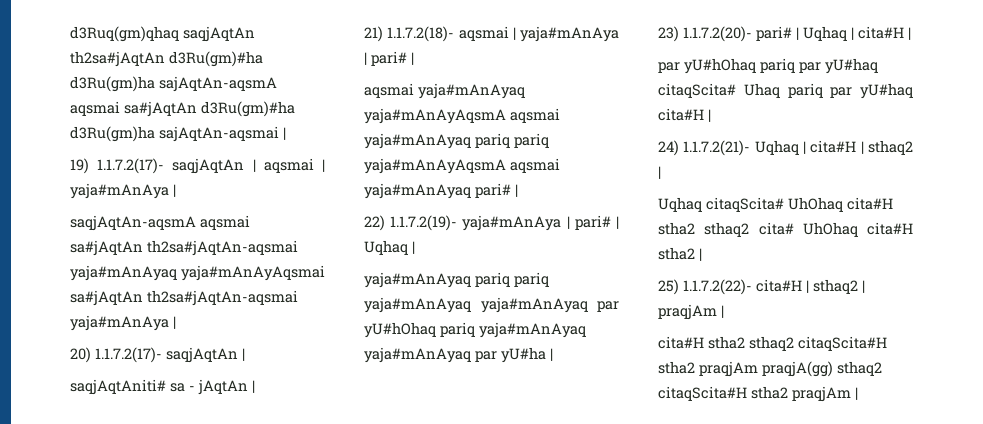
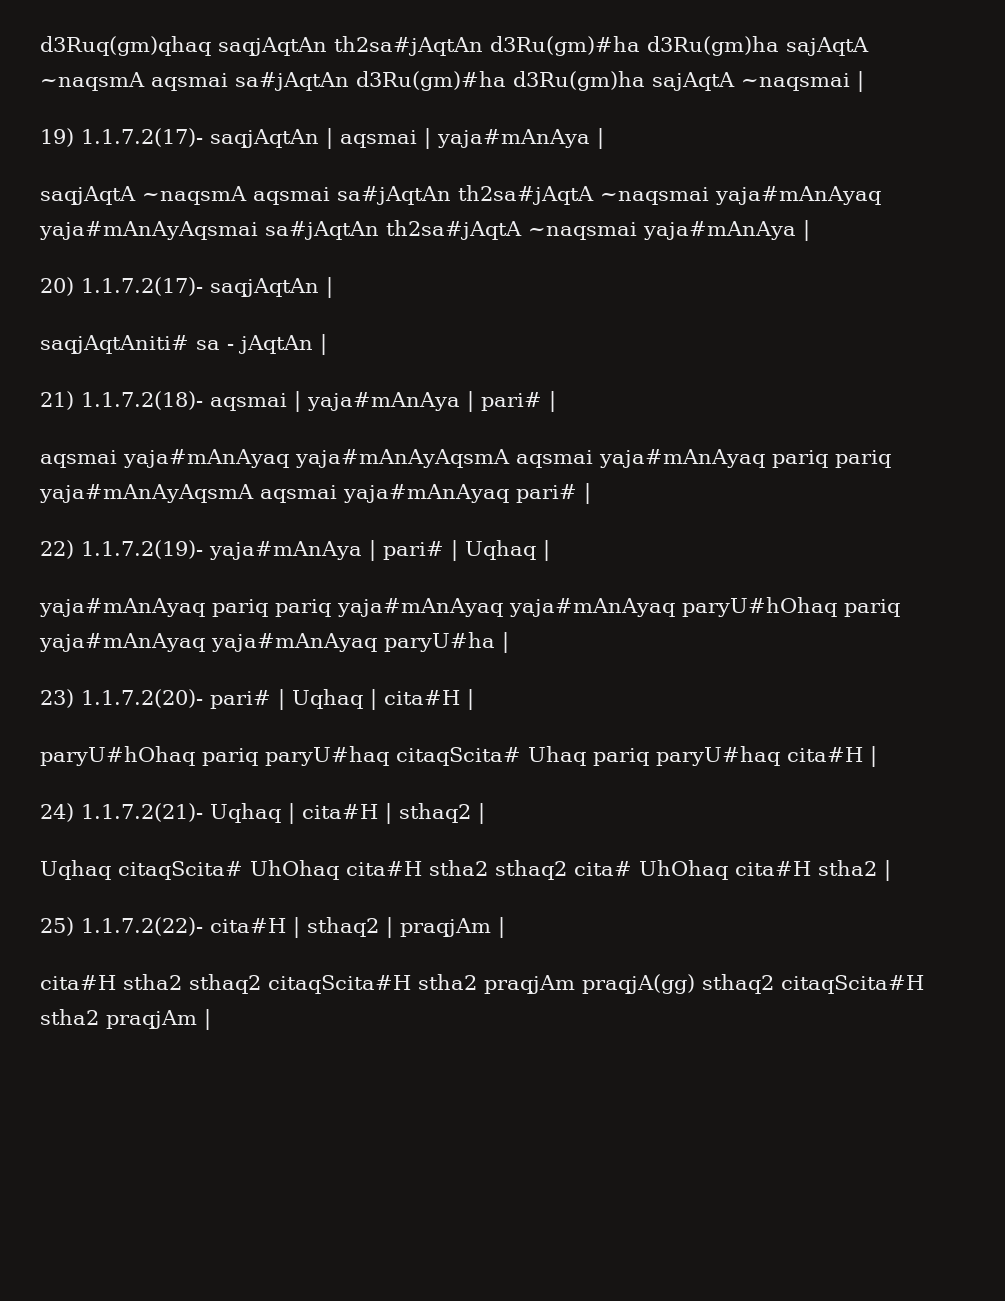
[159,76,277,92] sajAqtAn-aqsmA -> [786,37,869,56] [40,72,145,91] sajAqtA ~naqsmA
[159,126,279,142] sajAqtAn-aqsmai -> [652,72,850,91] sajAqtA ~naqsmai
[70,215,250,231] [70,240,298,256] saqjAqtAn-aqsmA aqsmai sa#jAqtAn th2sa#jAqtAn-aqsmai -> [40,185,709,205] saqjAqtA ~naqsmA aqsmai sa#jAqtAn th2sa#jAqtA ~naqsmai
[147,290,298,306] th2sa#jAqtAn-aqsmai -> [385,220,637,240] th2sa#jAqtA ~naqsmai
[597,301,619,312] [364,322,586,338] [364,347,546,363] par yU#hOhaq pariq yaja#mAnAyaq yaja#mAnAyaq par yU#ha -> [681,597,900,617] [39,632,495,652] paryU#hOhaq pariq yaja#mAnAyaq yaja#mAnAyaq paryU#ha
[658,58,878,74] par yU#hOhaq pariq par yU#haq -> [40,746,389,766] paryU#hOhaq pariq paryU#haq
[830,83,913,99] par yU#haq -> [656,746,780,766] paryU#haq

